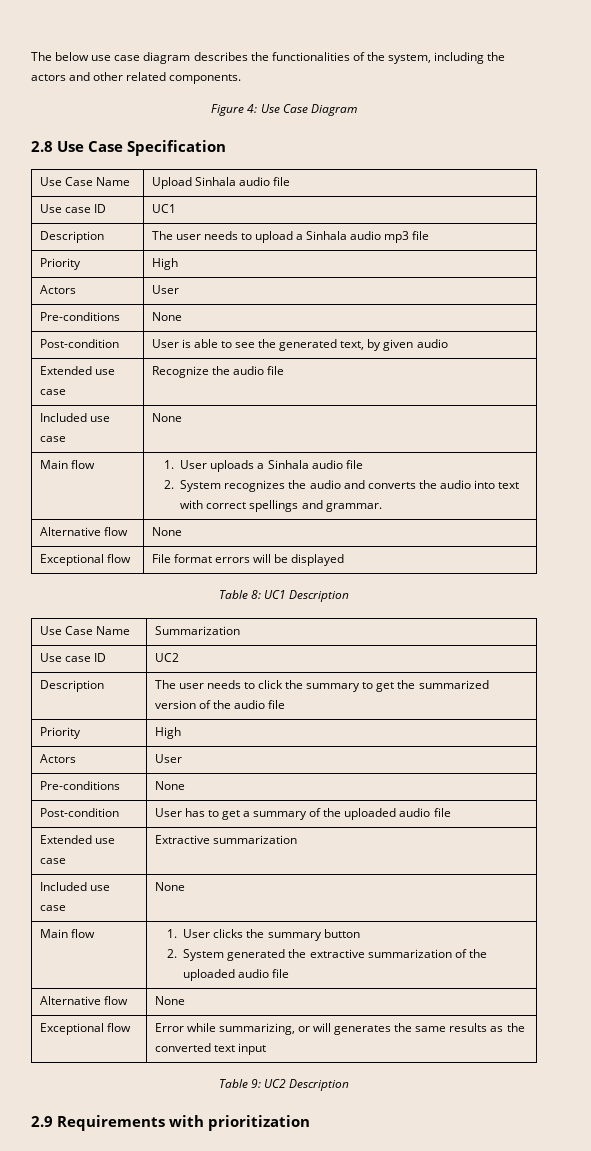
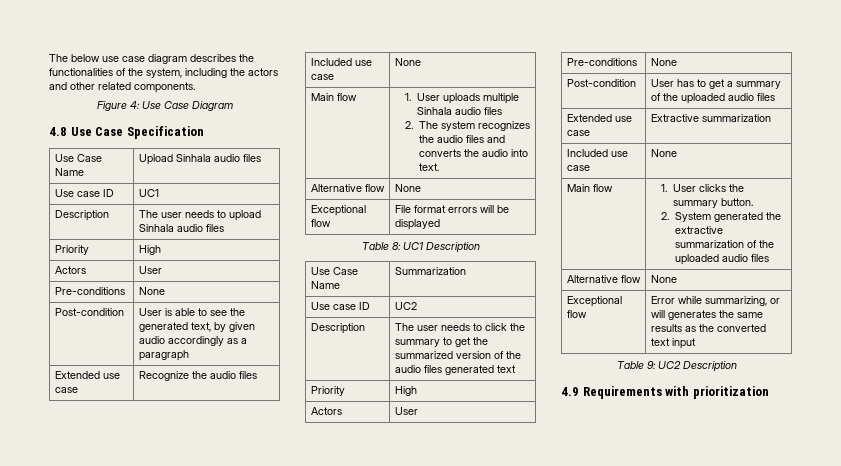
[31,141,53,152] 2.8 -> [49,127,67,136] 4.8
[272,177,290,186] file -> [242,154,261,162] files
[296,231,430,243] a Sinhala audio mp3 file -> [138,224,224,232] Sinhala audio files
(448, 343) none -> [167,336,247,346] [138,350,189,361] accordingly as a paragraph
[266,366,284,375] file -> [238,371,257,379] files
[257,460,363,469] [164,480,222,492] a Sinhala audio file // 2. System -> [482,93,519,104] [416,107,502,115] [405,121,475,131] multiple Sinhala audio files // 2. The system
(341, 484) none -> [465,135,484,143] files
[498,482,520,489] [180,500,382,512] text with correct spellings and grammar. -> [418,163,439,171] text.
[267,700,285,709] file -> [423,365,516,375] files generated text
[433,808,451,817] file -> [756,93,775,101] files
[323,929,360,938] button -> [720,198,753,206] button.
[272,969,290,978] file -> [750,254,769,262] files
[31,1116,53,1127] 2.9 -> [561,387,579,396] 4.9

